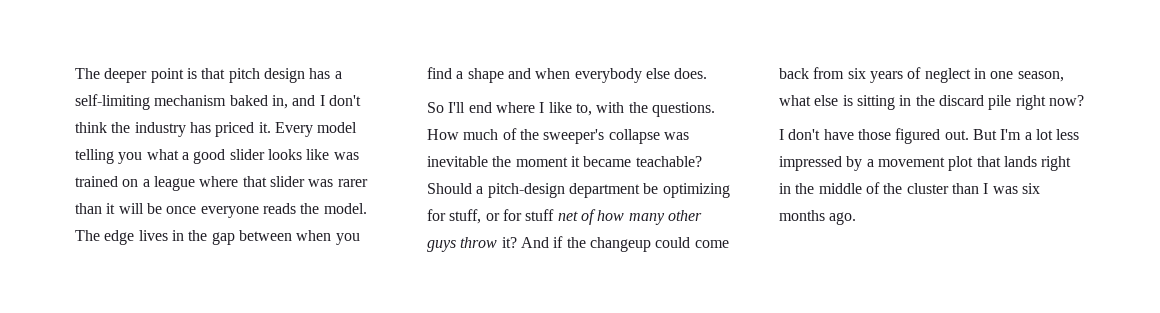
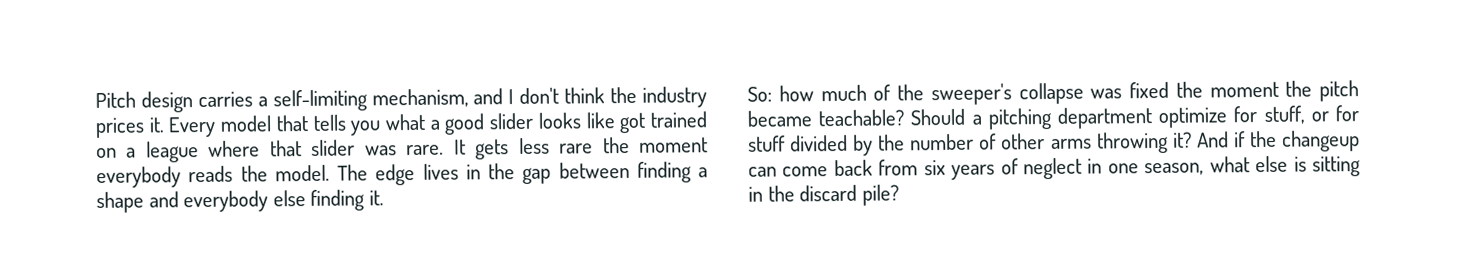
[75,68,342,83] [75,94,288,110] The deeper point is that pitch design has a self-limiting mechanism baked in, -> [95,88,469,113] Pitch design carries a self-limiting mechanism,
[189,122,255,137] has priced -> [95,117,145,139] prices
[75,149,114,164] telling -> [275,114,346,132] that tells
[333,152,359,160] was -> [619,112,647,134] got
[337,179,368,187] [75,203,259,218] rarer than it will be once everyone -> [406,136,708,160] [96,166,181,189] rare. It gets less rare the moment everybody
[296,230,360,245] [427,67,452,79] when you find -> [636,161,692,183] finding
[535,68,571,79] when -> (179, 199) none
[674,68,708,79] [427,102,715,117] [427,129,459,140] does. // So I'll end where I like to, with the questions. How -> [310,189,384,211] [747,85,814,102] finding it. // So: how
[427,156,580,167] inevitable the moment it -> [1129,80,1359,102] fixed the moment the pitch
[487,183,730,198] pitch-design department be optimizing -> [987,107,1228,130] pitching department optimize
[557,209,702,225] [427,237,498,252] net of how many other guys throw -> [790,131,1169,156] divided by the number of other arms throwing
[655,237,691,248] could -> [748,166,777,177] can
[988,95,1084,110] [779,128,1080,144] [779,156,1072,171] [779,182,1040,194] [779,210,857,225] pile right now? // I don't have those figured out. But I'm a lot less impressed by a movement plot that lands right in the middle of the cluster than I was six months ago. -> [861,184,899,206] pile?

